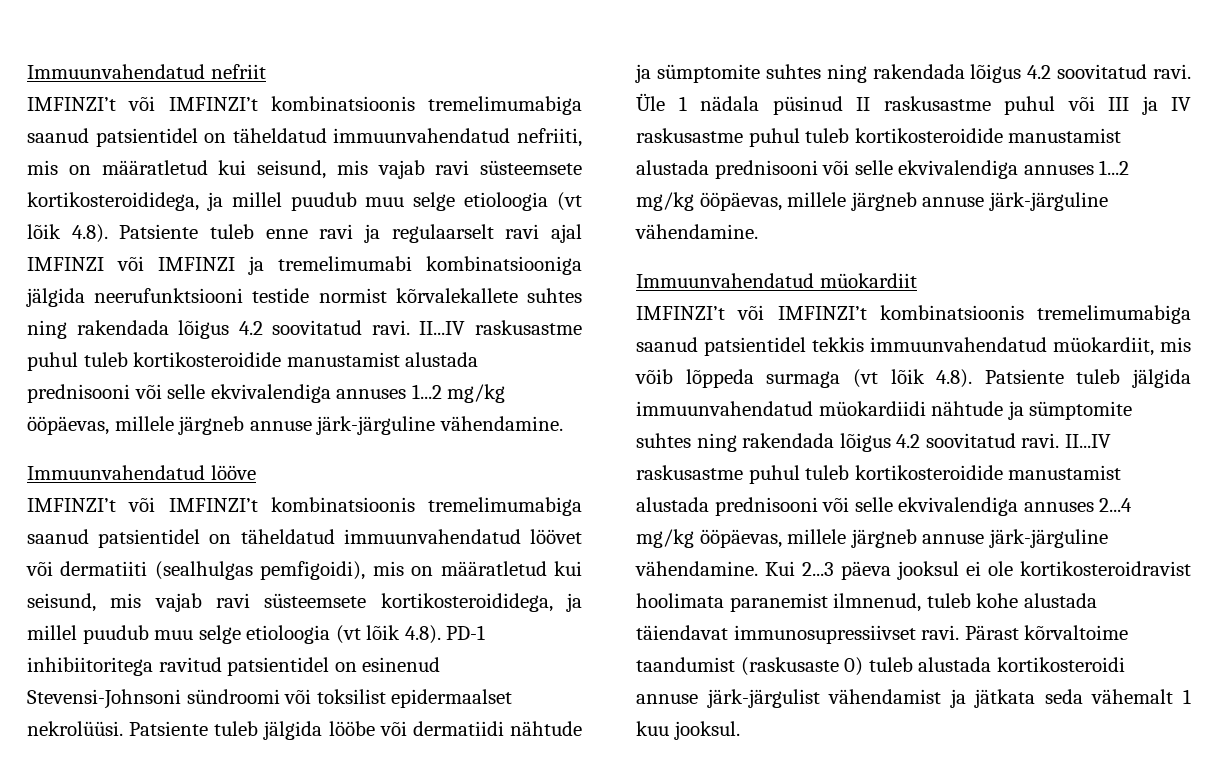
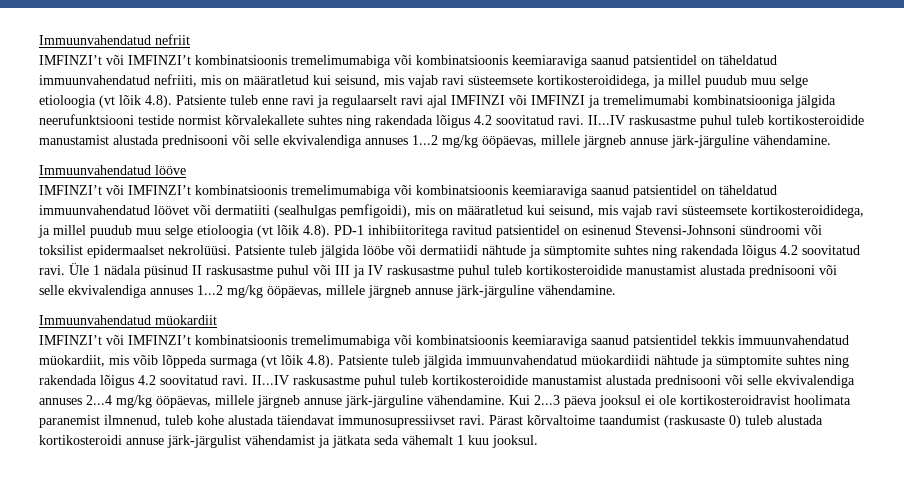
(582, 105) none -> [394,55,588,68] või kombinatsioonis keemiaraviga
(582, 506) none -> [394,185,588,198] või kombinatsioonis keemiaraviga
(1191, 314) none -> [394,335,588,348] või kombinatsioonis keemiaraviga

